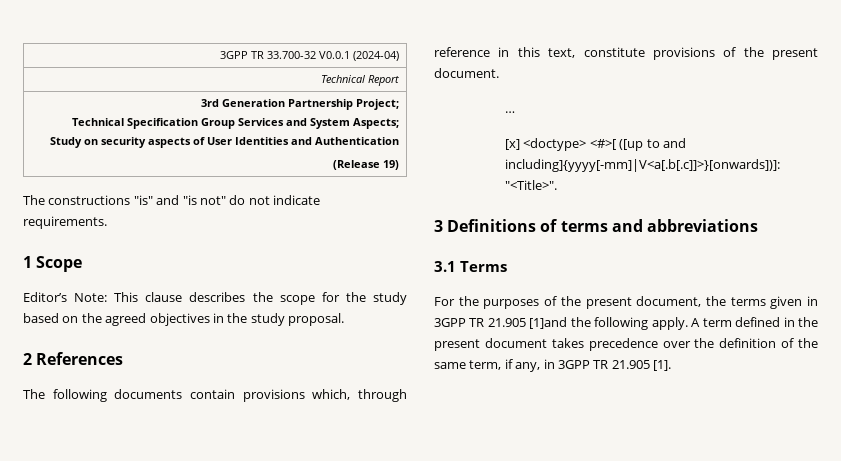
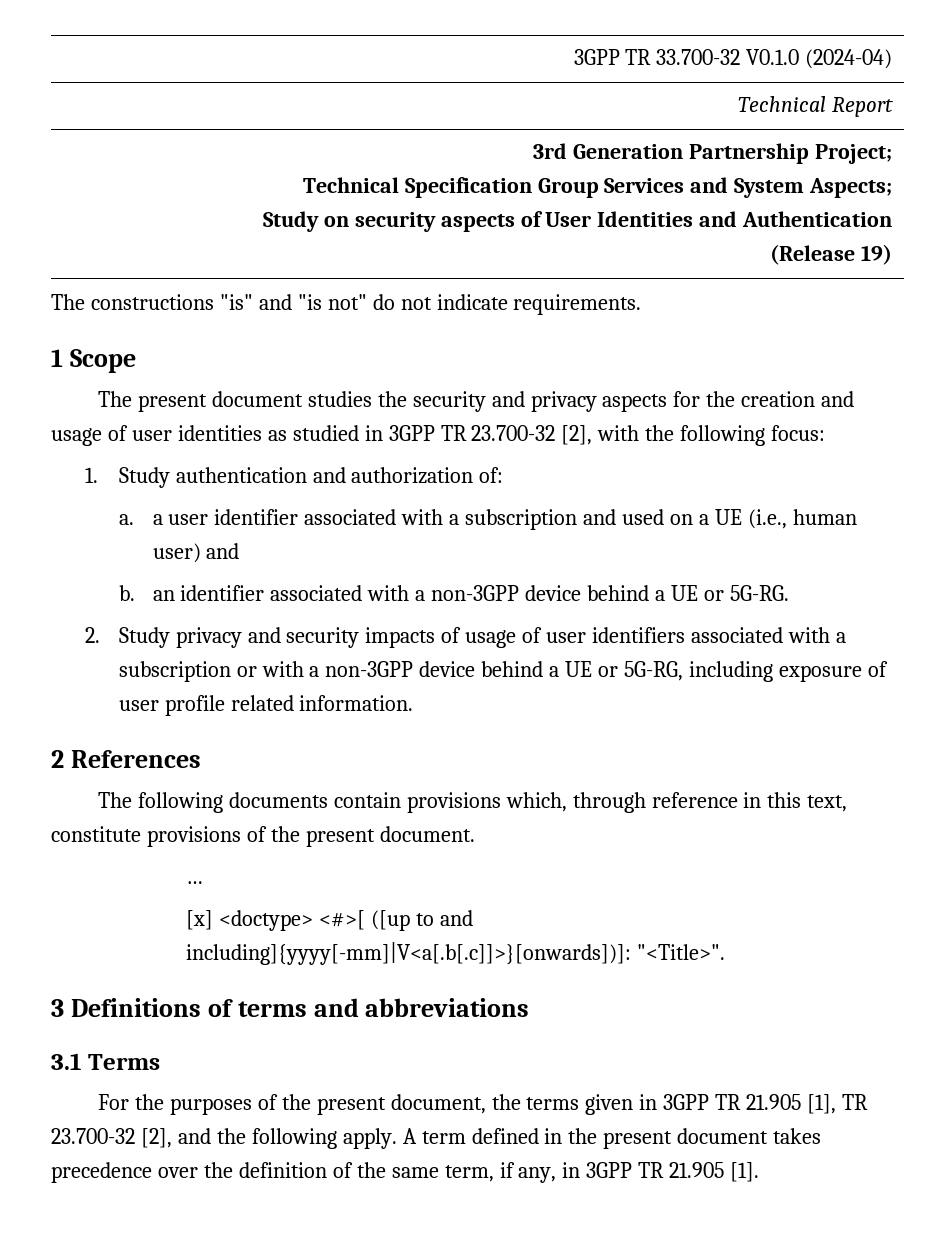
[319,51,351,59] V0.0.1 -> [746,49,800,65] V0.1.0
[23,292,407,305] [23,313,344,326] Editor’s Note: This clause describes the scope for the study based on the agreed objectives in the study proposal. -> [97,391,855,412] [51,425,826,446] [84,467,504,488] [118,509,857,530] [152,543,240,563] [118,585,789,601] [84,627,846,648] [118,661,888,682] [118,695,414,716] The present document studies the security and privacy aspects for the creation and usage of user identities as studied in 3GPP TR 23.700-32 [2], with the following focus: // 1. Study authentication and authorization of: // a. a user identifier associated with a subscription and used on a UE (i.e., human user) and // b. an identifier associated with a non-3GPP device behind a UE or 5G-RG. // 2. Study privacy and security impacts of usage of user identifiers associated with a subscription or with a non-3GPP device behind a UE or 5G-RG, including exposure of user profile related information.
[529,317,568,329] [1]and -> [807,1094,869,1114] [51,1128,211,1148] [1], TR 23.700-32 [2], and

